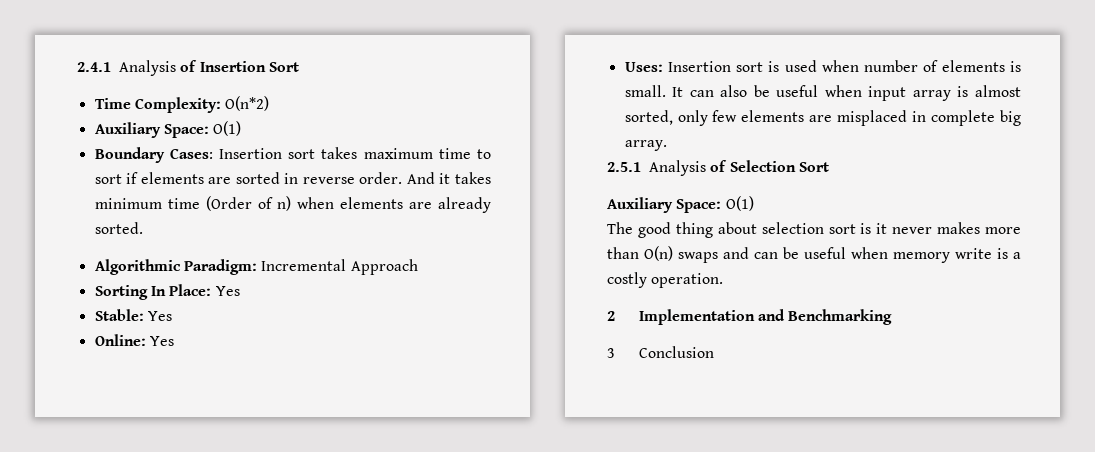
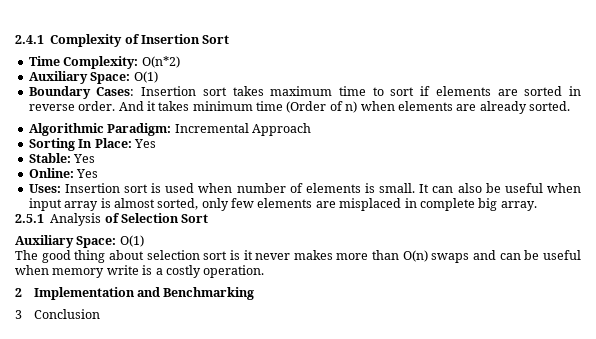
[119,60,176,76] Analysis -> [50,34,123,47] Complexity

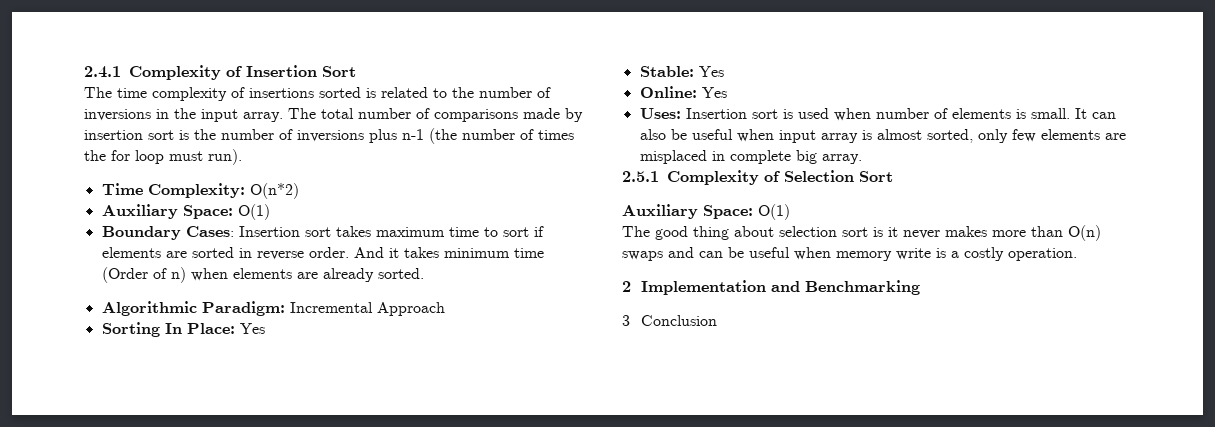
(230, 39) none -> [84,87,551,101] [84,108,583,122] [84,128,574,144] [84,149,242,165] // The time complexity of insertions sorted is related to the number of inversions in the input array. The total number of comparisons made by insertion sort is the number of inversions plus n-1 (the number of times the for loop must run).
[50,213,102,226] Analysis -> [667,170,759,185] Complexity

